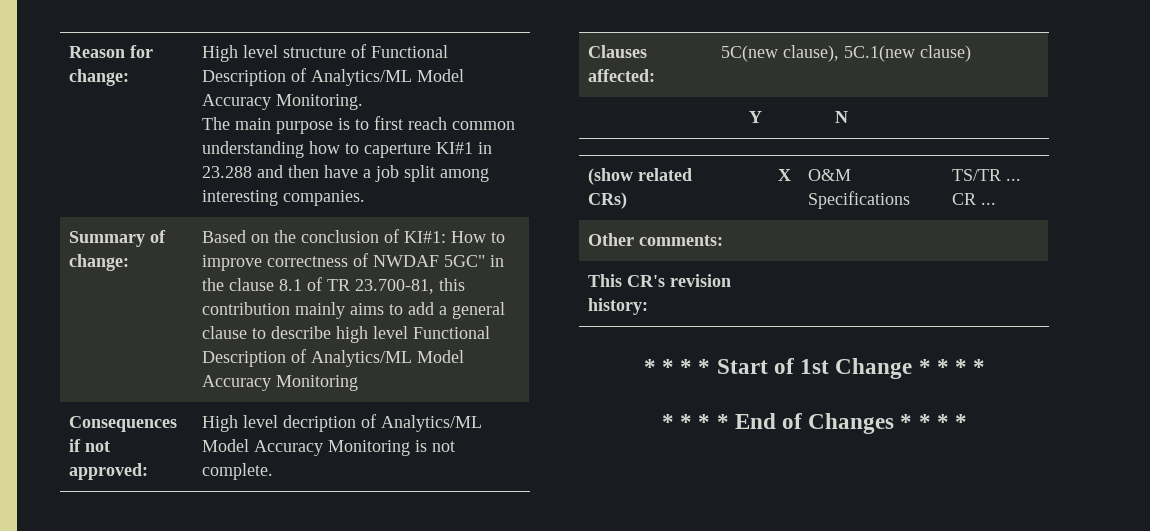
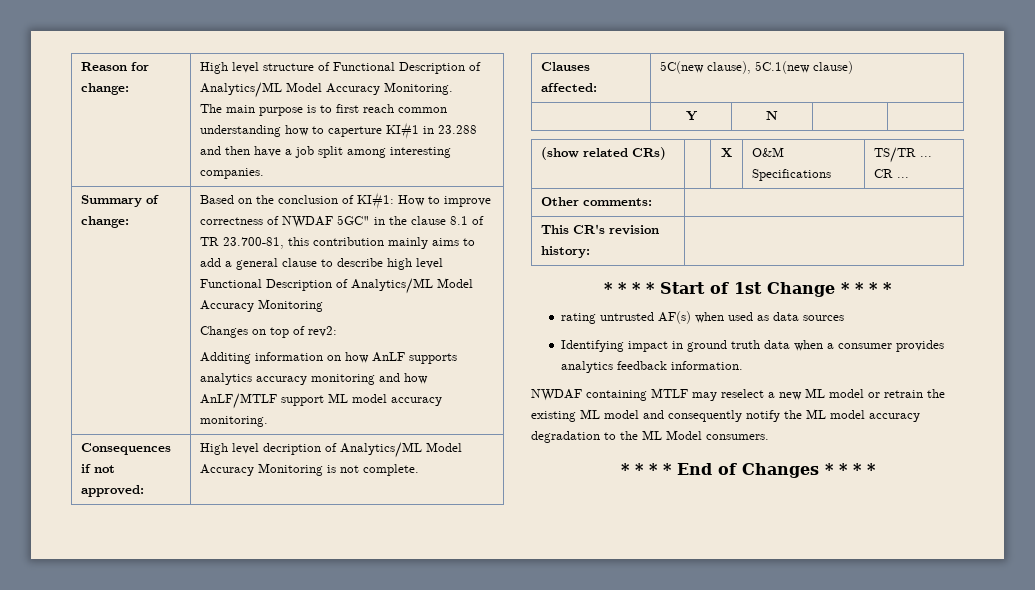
(358, 383) none -> [199,326,337,338] [199,352,457,364] [199,373,428,385] [199,393,442,409] [199,416,268,427] // Changes on top of rev2: // Additing information on how AnLF supports analytics accuracy monitoring and how AnLF/MTLF support ML model accuracy monitoring.
(986, 366) none -> [561,311,845,324] [561,340,945,352] [561,361,744,373] [531,388,945,401] [531,409,920,422] [531,430,769,443] // rating untrusted AF(s) when used as data sources // Identifying impact in ground truth data when a consumer provides analytics feedback information. // NWDAF containing MTLF may reselect a new ML model or retrain the existing ML model and consequently notify the ML model accuracy degradation to the ML Model consumers.

